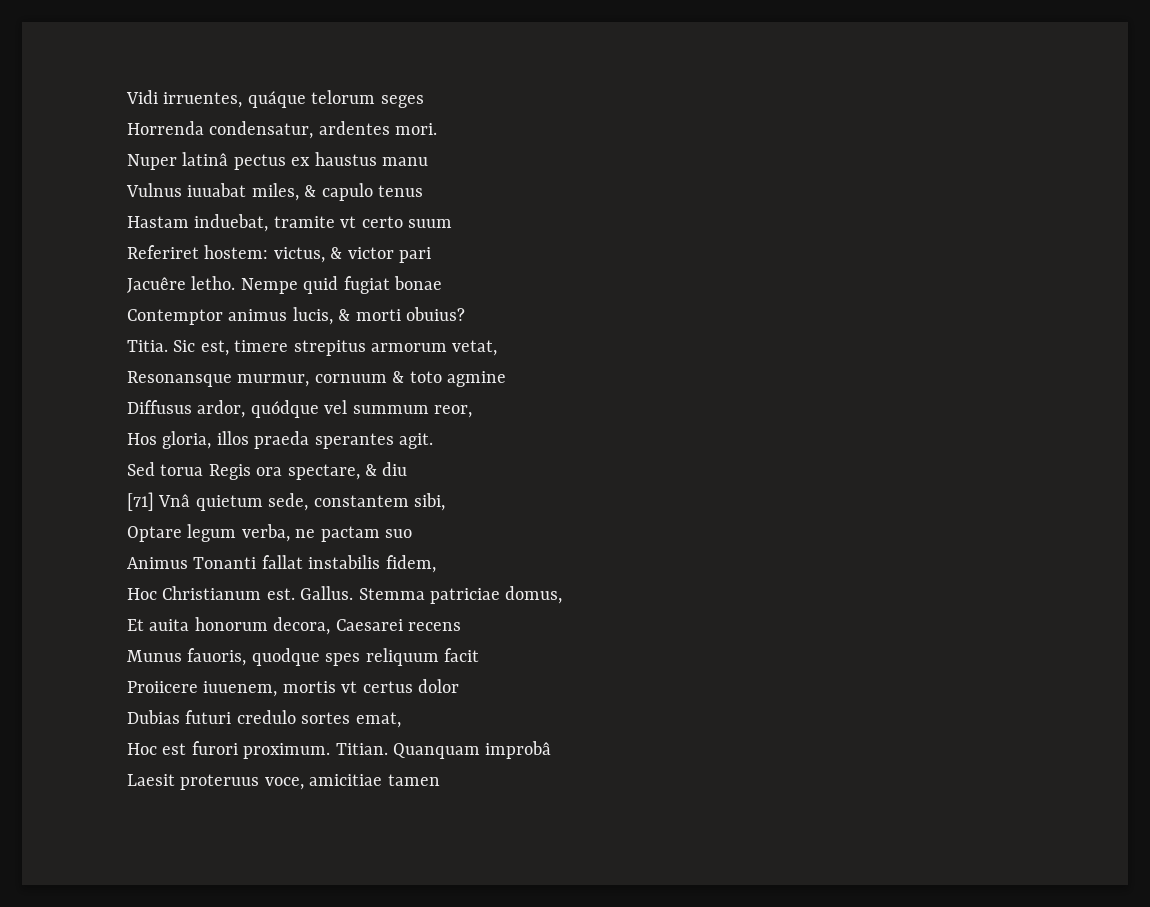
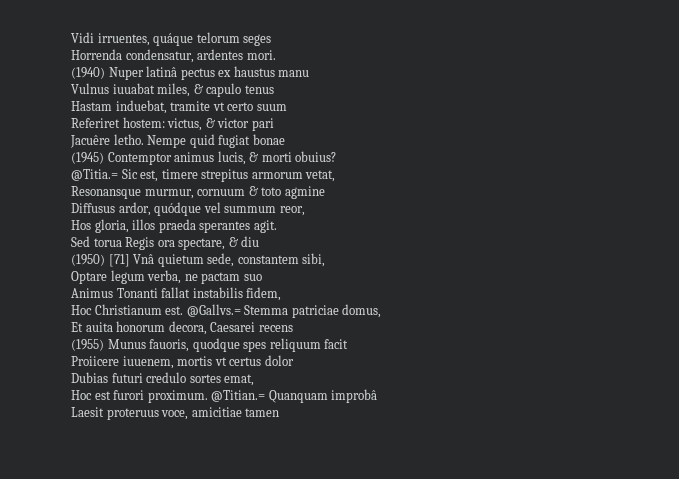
(438, 129) none -> [71,67,105,79] (1940)
(442, 283) none -> [71,152,104,164] (1945)
[127,340,168,352] Titia. -> [71,169,118,181] @Titia.=
(408, 469) none -> [71,254,105,266] (1950)
[300,586,354,600] Gallus. -> [186,304,241,317] @Gallvs.=
(461, 626) none -> [71,339,104,351] (1955)
[335,743,388,755] Titian. -> [211,390,266,402] @Titian.=

